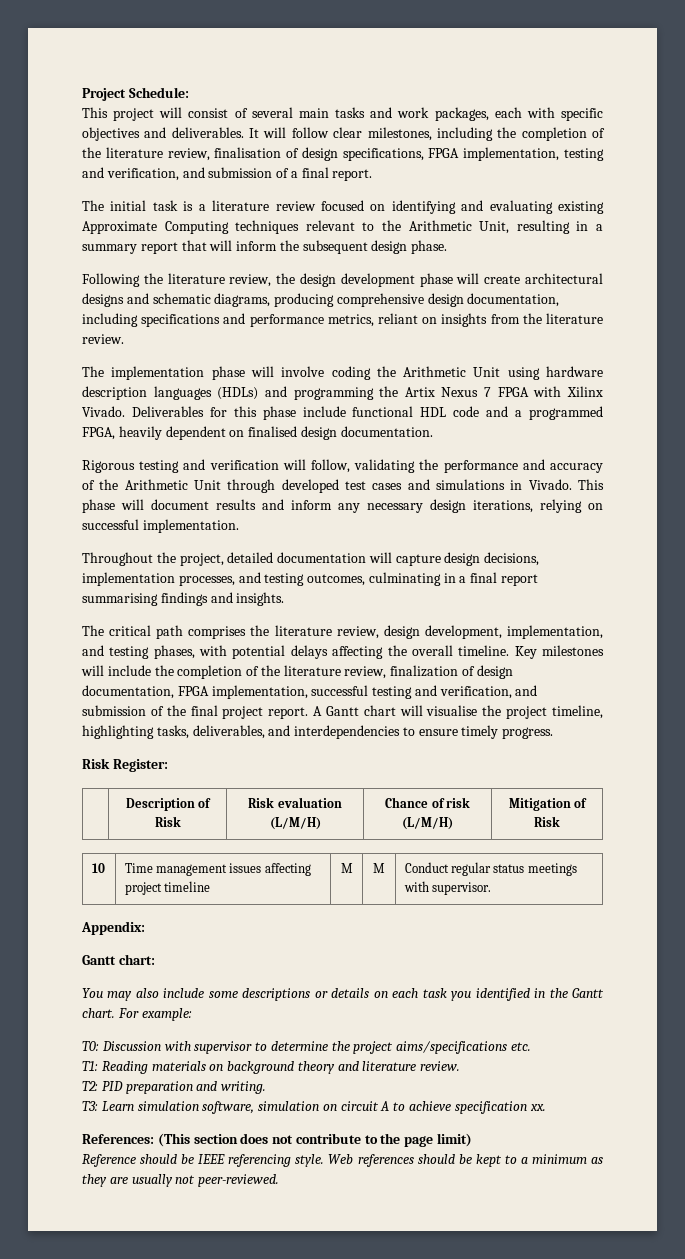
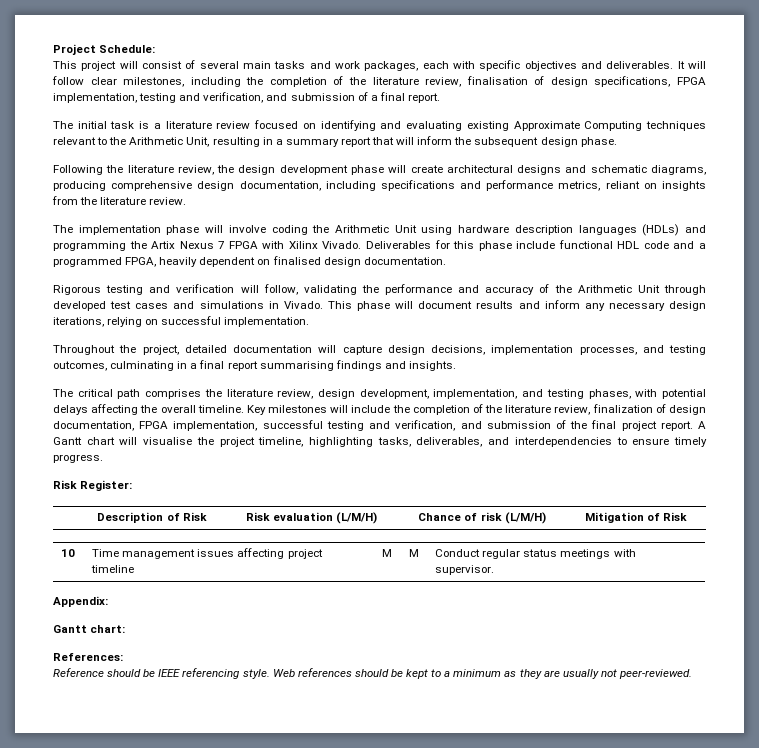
[82,988,604,1001] [82,1008,192,1021] [82,1041,532,1054] [82,1061,461,1074] [82,1081,267,1094] [82,1101,546,1114] [82,1133,473,1147] You may also include some descriptions or details on each task you identified in the Gantt chart. For example: // T0: Discussion with supervisor to determine the project aims/specifications etc. // T1: Reading materials on background theory and literature review. // T2: PID preparation and writing. // T3: Learn simulation software, simulation on circuit A to achieve specification xx. // References: (This section does not contribute to the page limit) -> [53,653,123,661] References:

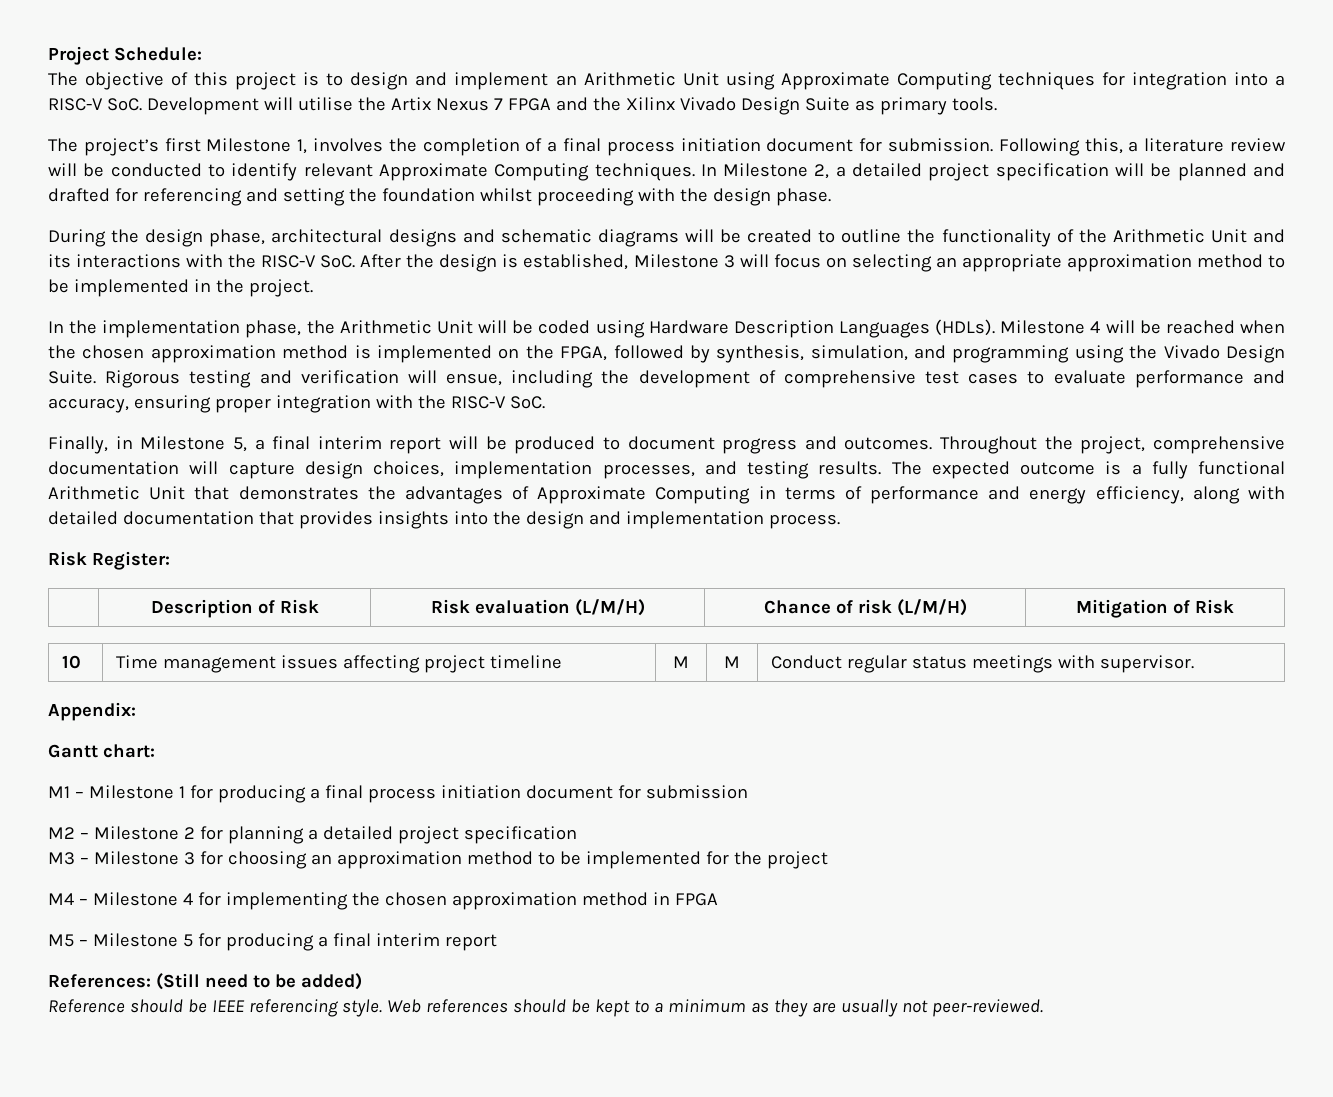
[53,60,706,71] [52,76,706,87] [53,92,440,103] [53,120,707,131] [53,136,617,147] [53,165,706,175] [53,180,706,191] [52,196,187,205] [53,224,706,236] [53,241,126,251] This project will consist of several main tasks and work packages, each with specific objectives and deliverables. It will follow clear milestones, including the completion of the literature review, finalisation of design specifications, FPGA implementation, testing and verification, and submission of a final report. // The initial task is a literature review focused on identifying and evaluating existing Approximate Computing techniques relevant to the Arithmetic Unit, resulting in a summary report that will inform the subsequent design phase. // Following the literature review, the design development phase will create architectural designs and schematic diagrams, producing comprehensive design documentation, including specifications and performance metrics, reliant on insights from the literature review. // The implementation phase will involve coding the Arithmetic Unit using hardware description languages (HDLs) and programming -> [48,72,1285,90] [48,97,353,115] The objective of this project is to design and implement an Arithmetic Unit using Approximate Computing techniques for integration into a RISC-V SoC. Development will utilise
[262,240,706,251] [53,256,446,267] with Xilinx Vivado. Deliverables for this phase include functional HDL code and a programmed FPGA, heavily dependent on finalised design documentation. // -> [555,97,997,115] [48,138,1286,156] [48,163,1285,181] [48,188,831,206] [48,229,1285,247] [48,254,1285,272] [48,279,313,297] [48,319,1286,338] [48,345,1285,363] [48,370,96,384] and the Xilinx Vivado Design Suite as primary tools. // The project’s first Milestone 1, involves the completion of a final process initiation document for submission. Following this, a literature review will be conducted to identify relevant Approximate Computing techniques. In Milestone 2, a detailed project specification will be planned and drafted for referencing and setting the foundation whilst proceeding with the design phase. // During the design phase, architectural designs and schematic diagrams will be created to outline the functionality of the Arithmetic Unit and its interactions with the RISC-V SoC. After the design is established, Milestone 3 will focus on selecting an appropriate approximation method to be implemented in the project. // In the implementation phase, the Arithmetic Unit will be coded using Hardware Description Languages (HDLs). Milestone 4 will be reached when the chosen approximation method is implemented on the FPGA, followed by synthesis, simulation, and programming using the Vivado Design Suite.
[263,284,706,295] [53,300,706,311] [53,316,310,327] follow, validating the performance and accuracy of the Arithmetic Unit through developed test cases and simulations in Vivado. This phase will document results and inform any necessary design iterations, relying on successful implementation. // -> [446,370,1285,388] [48,395,545,413] [48,436,933,454] ensue, including the development of comprehensive test cases to evaluate performance and accuracy, ensuring proper integration with the RISC-V SoC. // Finally, in Milestone 5, a final interim report will be produced to document progress and outcomes.
[184,345,227,353] detailed -> [1153,436,1285,454] comprehensive
[431,345,485,355] decisions, -> [373,461,444,477] choices,
[53,360,456,371] [53,389,706,399] [53,404,706,415] [53,420,706,431] [53,437,707,447] [53,454,103,463] outcomes, culminating in a final report summarising findings and insights. // The critical path comprises the literature review, design development, implementation, and testing phases, with potential delays affecting the overall timeline. Key milestones will include the completion of the literature review, finalization of design documentation, FPGA implementation, successful testing and verification, and submission of the final project report. A Gantt chart will visualise the project timeline, highlighting tasks, deliverables, and interdependencies to ensure timely progress. -> [818,461,1285,479] [48,486,1285,504] [48,511,840,529] results. The expected outcome is a fully functional Arithmetic Unit that demonstrates the advantages of Approximate Computing in terms of performance and energy efficiency, along with detailed documentation that provides insights into the design and implementation process.
[53,653,123,661] References: -> [48,785,748,803] [48,826,577,844] [48,851,828,869] [48,892,718,910] [48,933,497,951] [48,973,362,990] M1 – Milestone 1 for producing a final process initiation document for submission // M2 – Milestone 2 for planning a detailed project specification // M3 – Milestone 3 for choosing an approximation method to be implemented for the project // M4 – Milestone 4 for implementing the chosen approximation method in FPGA // M5 – Milestone 5 for producing a final interim report // References: (Still need to be added)

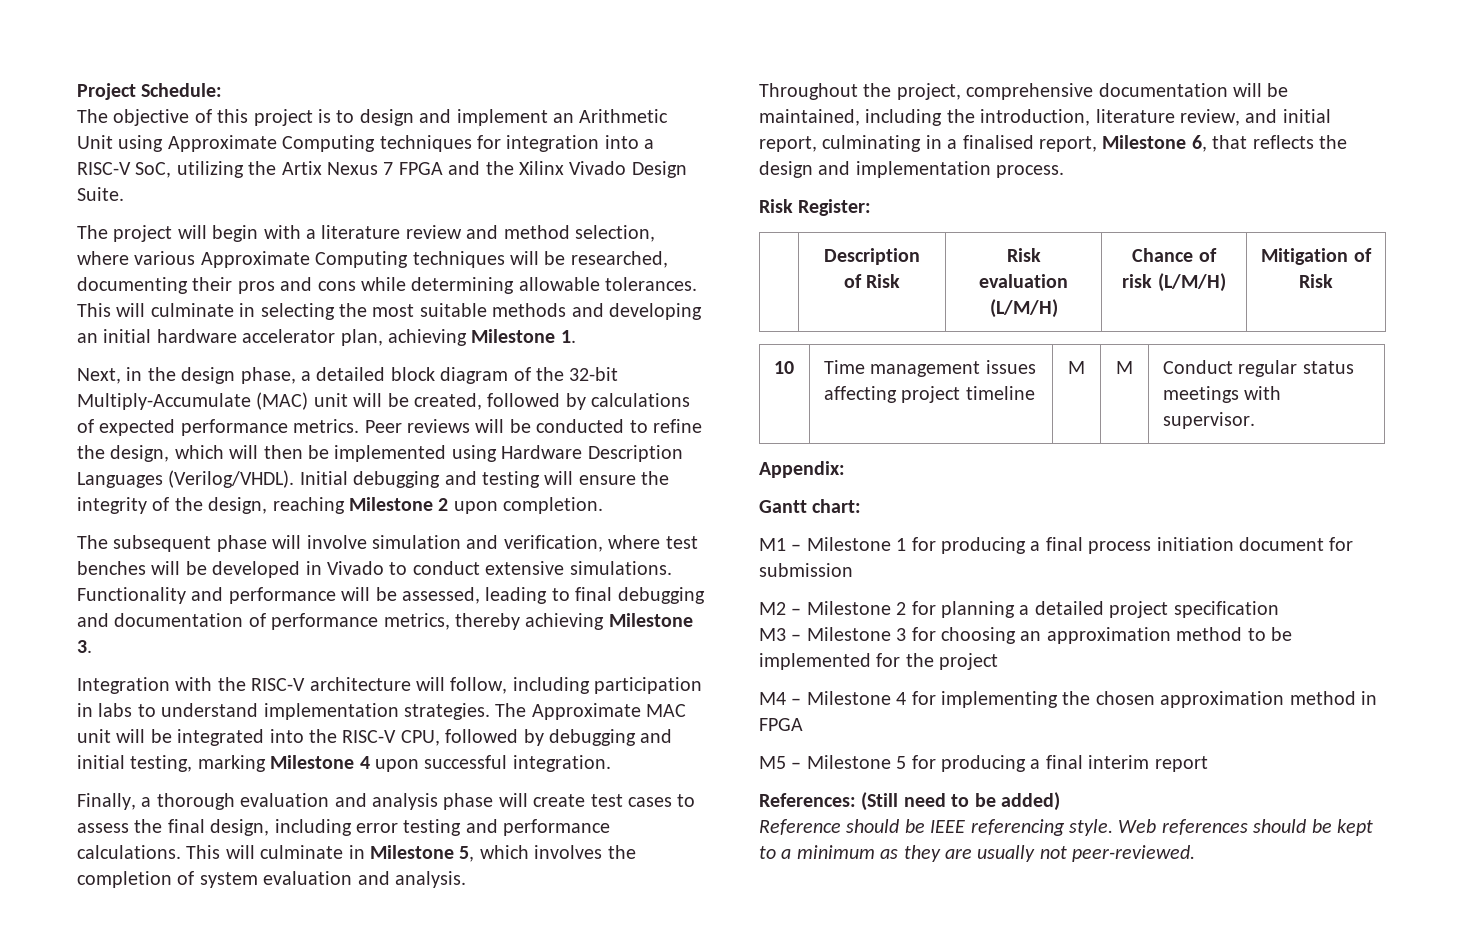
[106,97,353,115] SoC. Development will utilise -> [135,161,244,178] SoC, utilizing
[804,97,997,115] [48,138,1286,156] [48,163,1285,181] [48,188,831,206] [48,229,1285,247] [48,254,1285,272] [48,279,313,297] [48,319,1286,338] [48,345,1285,363] [48,370,1285,388] [48,395,545,413] [48,436,933,454] Suite as primary tools. // The project’s first Milestone 1, involves the completion of a final process initiation document for submission. Following this, a literature review will be conducted to identify relevant Approximate Computing techniques. In Milestone 2, a detailed project specification will be planned and drafted for referencing and setting the foundation whilst proceeding with the design phase. // During the design phase, architectural designs and schematic diagrams will be created to outline the functionality of the Arithmetic Unit and its interactions with the RISC-V SoC. After the design is established, Milestone 3 will focus on selecting an appropriate approximation method to be implemented in the project. // In the implementation phase, the Arithmetic Unit will be coded using Hardware Description Languages (HDLs). Milestone 4 will be reached when the chosen approximation method is implemented on the FPGA, followed by synthesis, simulation, and programming using the Vivado Design Suite. Rigorous testing and verification will ensue, including the development of comprehensive test cases to evaluate performance and accuracy, ensuring proper integration with the RISC-V SoC. // Finally, in Milestone 5, a final interim report will be produced to document progress and outcomes. -> [77,187,124,201] [77,225,655,242] [77,251,668,268] [77,277,698,294] [77,303,702,320] [77,329,576,346] [77,367,619,384] [77,392,691,410] [77,419,702,436] [77,445,683,462] [77,470,670,488] [77,497,604,514] [77,535,698,552] [77,561,672,578] [77,587,705,604] [77,613,693,630] [77,640,92,653] [77,677,703,694] [77,703,687,720] [77,729,673,746] [77,755,611,772] [77,793,696,810] [77,819,611,836] [77,845,636,862] [77,871,466,888] Suite. // The project will begin with a literature review and method selection, where various Approximate Computing techniques will be researched, documenting their pros and cons while determining allowable tolerances. This will culminate in selecting the most suitable methods and developing an initial hardware accelerator plan, achieving Milestone 1. // Next, in the design phase, a detailed block diagram of the 32-bit Multiply-Accumulate (MAC) unit will be created, followed by calculations of expected performance metrics. Peer reviews will be conducted to refine the design, which will then be implemented using Hardware Description Languages (Verilog/VHDL). Initial debugging and testing will ensure the integrity of the design, reaching Milestone 2 upon completion. // The subsequent phase will involve simulation and verification, where test benches will be developed in Vivado to conduct extensive simulations. Functionality and performance will be assessed, leading to final debugging and documentation of performance metrics, thereby achieving Milestone 3. // Integration with the RISC-V architecture will follow, including participation in labs to understand implementation strategies. The Approximate MAC unit will be integrated into the RISC-V CPU, followed by debugging and initial testing, marking Milestone 4 upon successful integration. // Finally, a thorough evaluation and analysis phase will create test cases to assess the final design, including error testing and performance calculations. This will culminate in Milestone 5, which involves the completion of system evaluation and analysis. //
[228,461,1285,479] [48,486,1285,504] [48,511,488,529] capture design choices, implementation processes, and testing results. The expected outcome is a fully functional Arithmetic Unit that demonstrates the advantages of Approximate Computing in terms of performance and energy efficiency, along with detailed documentation that provides insights into -> [1267,83,1289,97] [759,109,1331,126] [759,135,1314,152] be maintained, including the introduction, literature review, and initial report, culminating in a finalised report, Milestone 6, that reflects

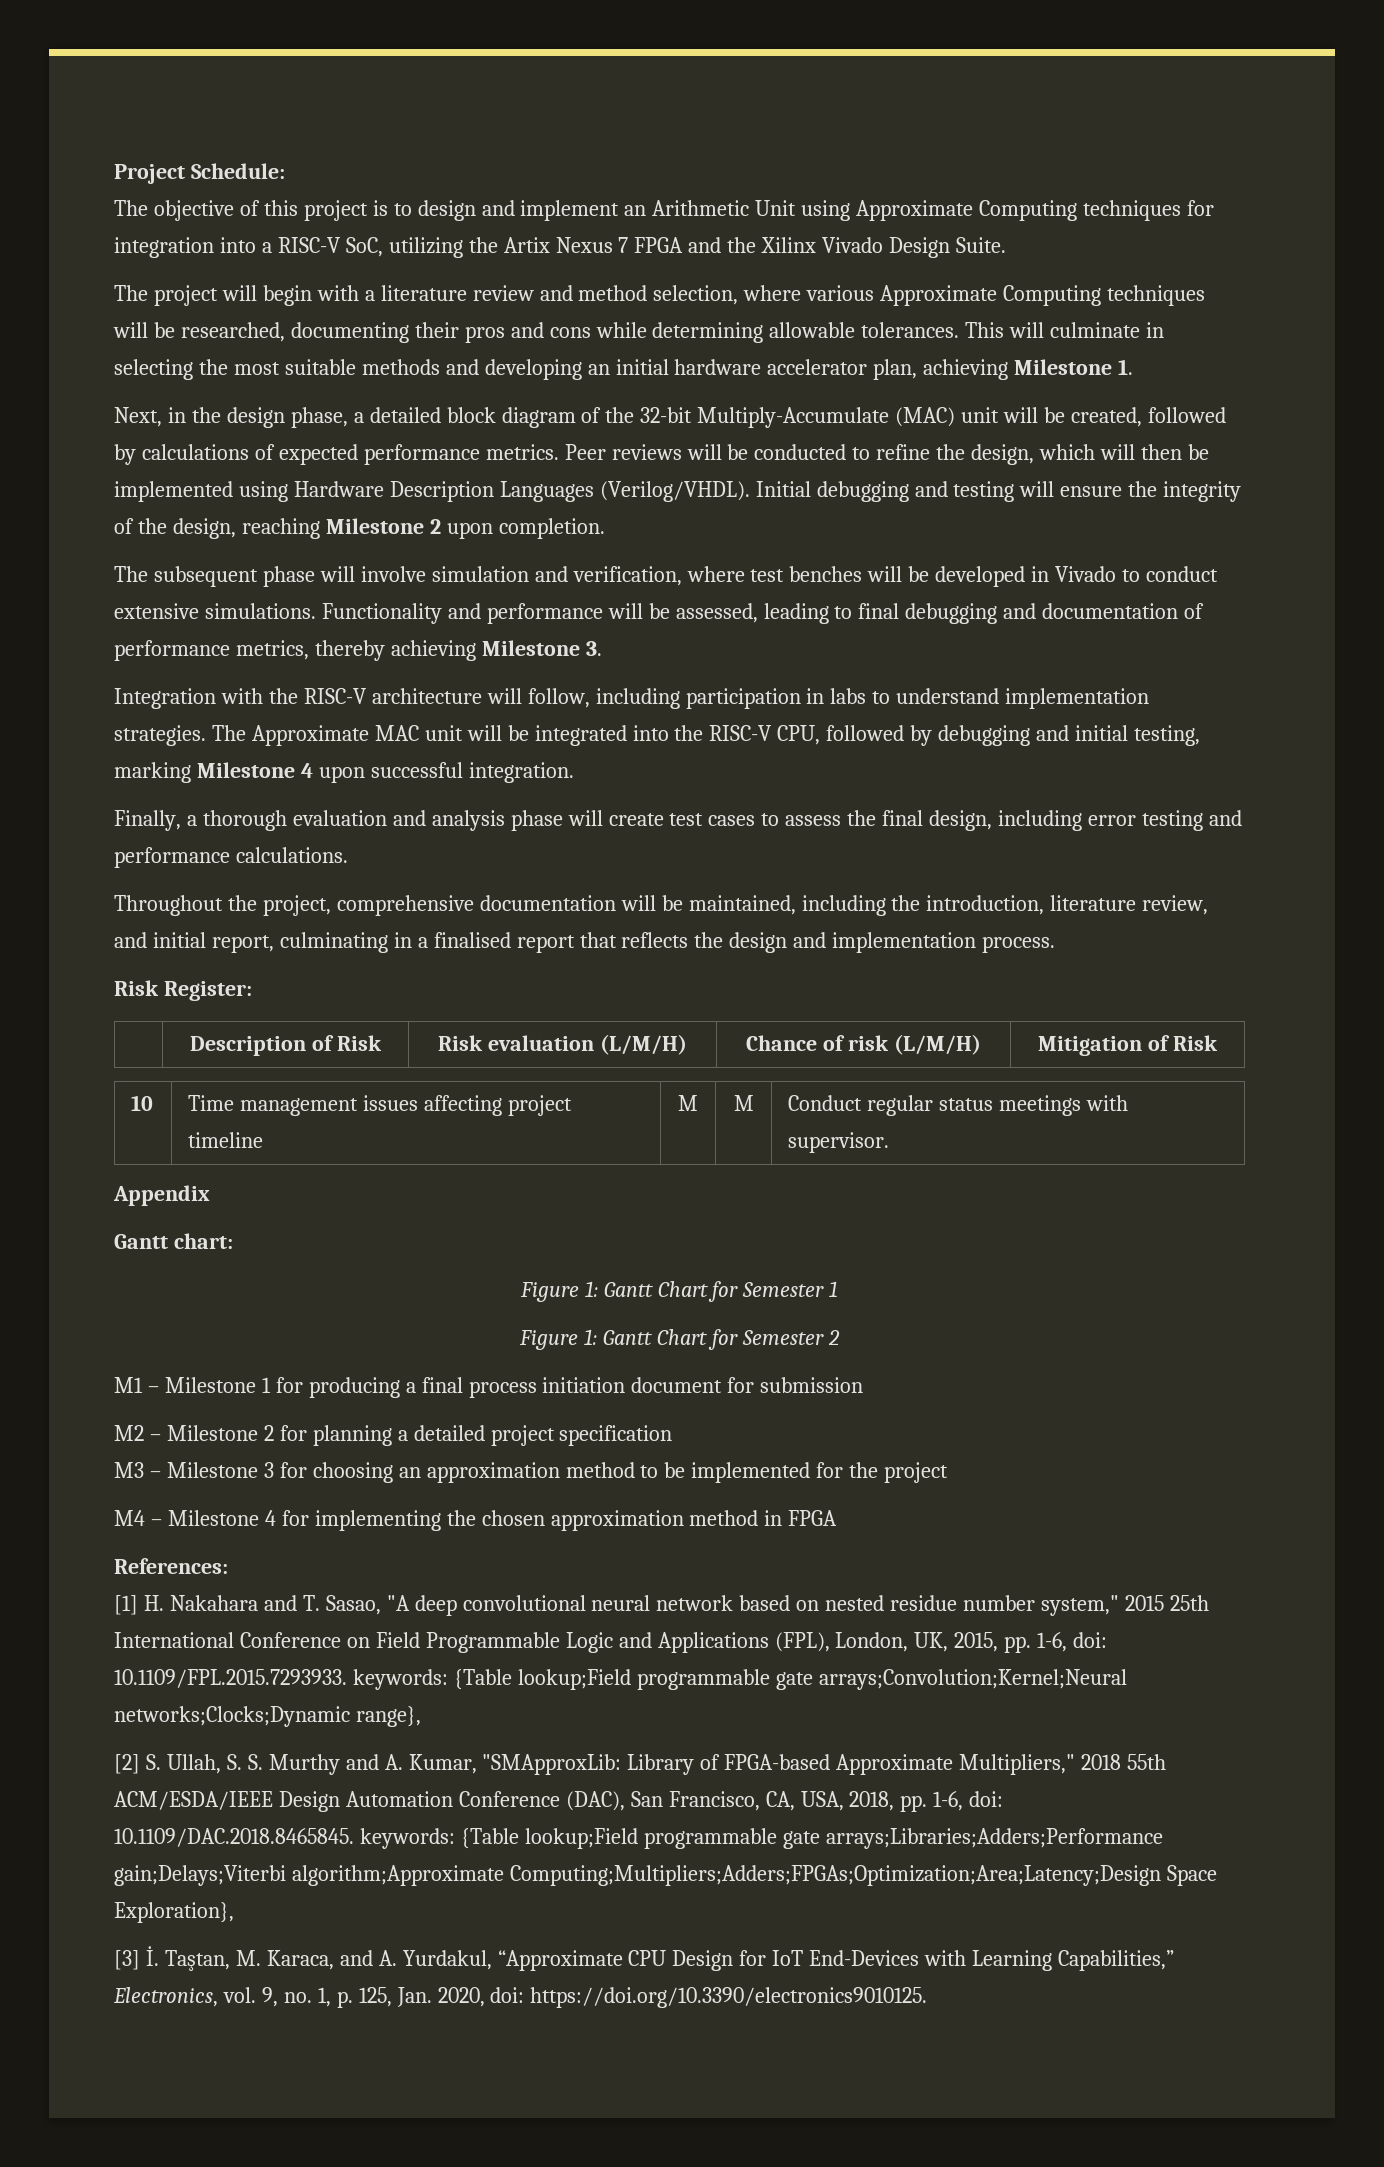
[186,845,636,862] [77,871,466,888] This will culminate in Milestone 5, which involves the completion of system evaluation and analysis. -> (348, 855) none
[1039,135,1207,152] report, Milestone 6, -> [516,935,575,953] report
[759,461,845,478] Appendix: -> [113,1185,210,1206] Appendix
(862, 506) none -> [519,1281,839,1302] [519,1329,840,1350] // Figure 1: Gantt Chart for Semester 1 // Figure 1: Gantt Chart for Semester 2
[759,755,1208,772] [759,792,1060,811] [759,819,1373,836] [759,845,1196,862] M5 – Milestone 5 for producing a final interim report // References: (Still need to be added) // Reference should be IEEE referencing style. Web references should be kept to a minimum as they are usually not peer-reviewed. -> [114,1558,228,1574] [114,1595,1209,1616] [114,1632,1108,1653] [114,1669,1127,1690] [114,1706,421,1727] [114,1754,1167,1775] [114,1791,1004,1812] [114,1828,1163,1849] [114,1865,1217,1886] [114,1902,234,1923] [114,1946,1175,1971] [113,1987,928,2008] References: // [1] H. Nakahara and T. Sasao, "A deep convolutional neural network based on nested residue number system," 2015 25th International Conference on Field Programmable Logic and Applications (FPL), London, UK, 2015, pp. 1-6, doi: 10.1109/FPL.2015.7293933. keywords: {Table lookup;Field programmable gate arrays;Convolution;Kernel;Neural networks;Clocks;Dynamic range}, // [2] S. Ullah, S. S. Murthy and A. Kumar, "SMApproxLib: Library of FPGA-based Approximate Multipliers," 2018 55th ACM/ESDA/IEEE Design Automation Conference (DAC), San Francisco, CA, USA, 2018, pp. 1-6, doi: 10.1109/DAC.2018.8465845. keywords: {Table lookup;Field programmable gate arrays;Libraries;Adders;Performance gain;Delays;Viterbi algorithm;Approximate Computing;Multipliers;Adders;FPGAs;Optimization;Area;Latency;Design Space Exploration}, // [3] İ. Taştan, M. Karaca, and A. Yurdakul, “Approximate CPU Design for IoT End-Devices with Learning Capabilities,” Electronics, vol. 9, no. 1, p. 125, Jan. 2020, doi: https://doi.org/10.3390/electronics9010125.

